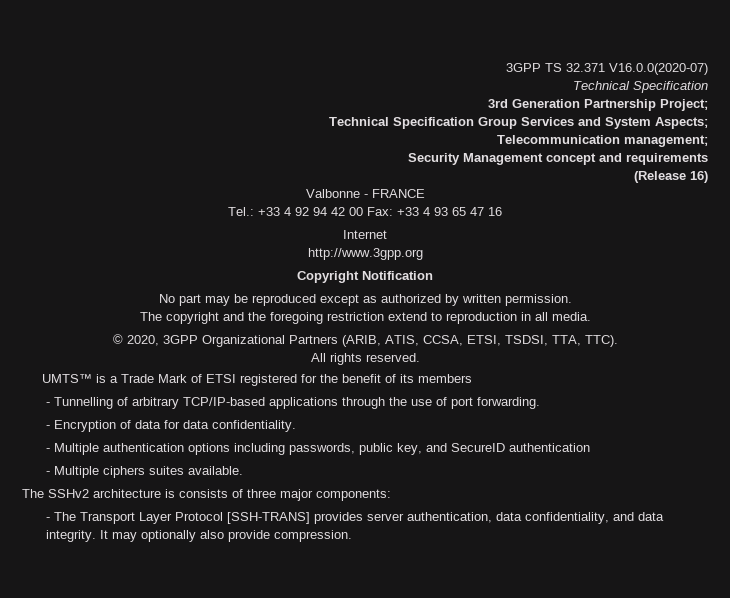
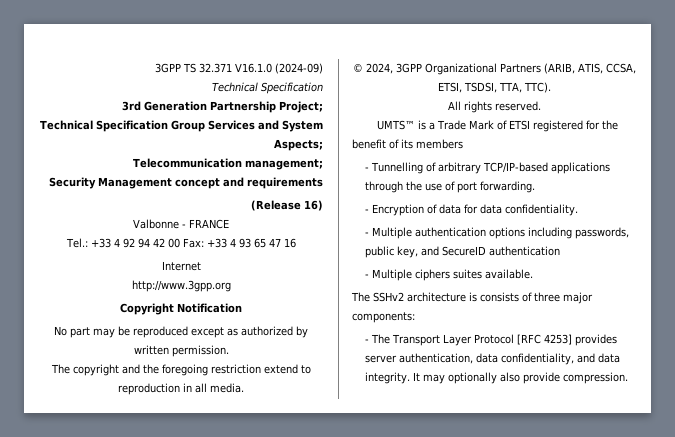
[609,63,708,75] V16.0.0(2020-07) -> [235,63,323,74] V16.1.0 (2024-09)
[126,335,159,346] 2020, -> [365,63,393,74] 2024,
[226,512,310,524] [SSH-TRANS] -> [516,334,572,345] [RFC 4253]

